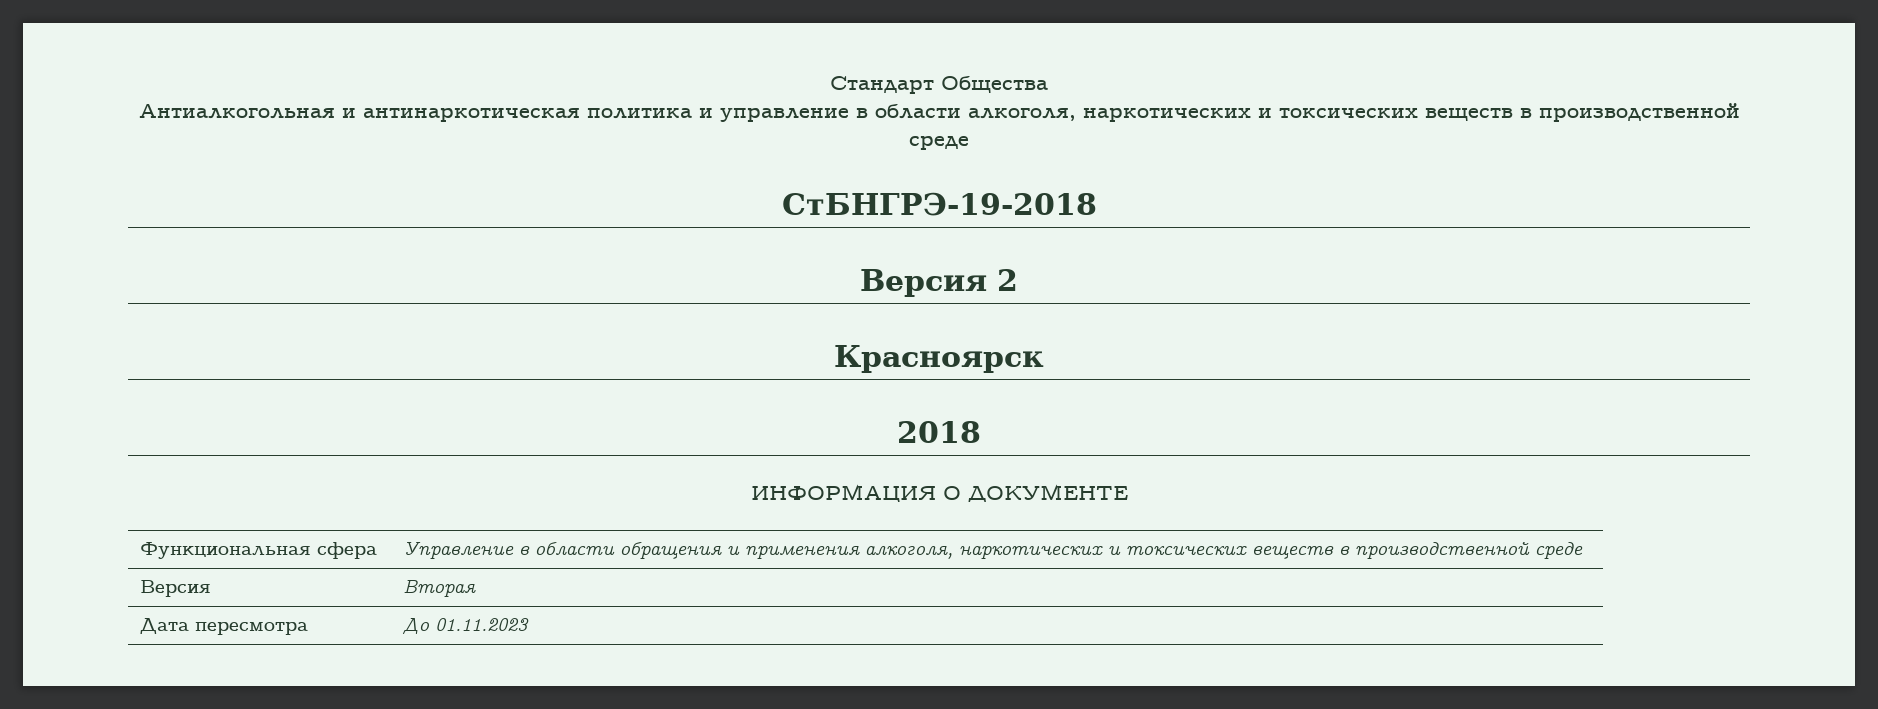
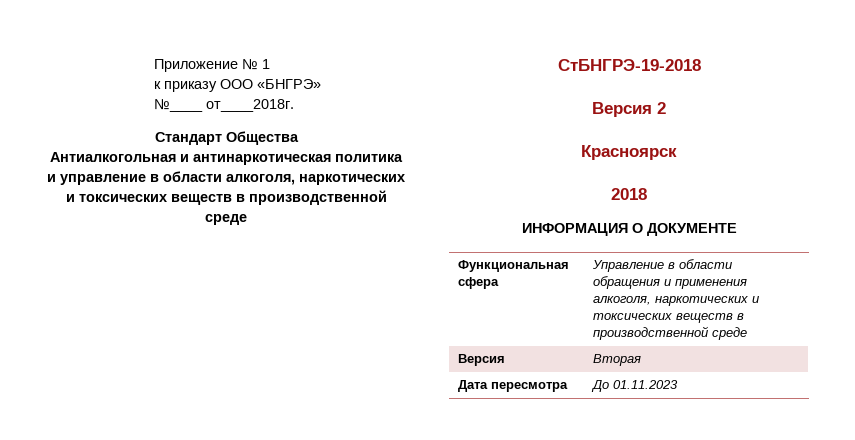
(830, 85) none -> [154,59,270,72] [154,79,321,92] [154,99,294,112] Приложение № 1 // к приказу ООО «БНГРЭ» // №____ от____2018г. //

